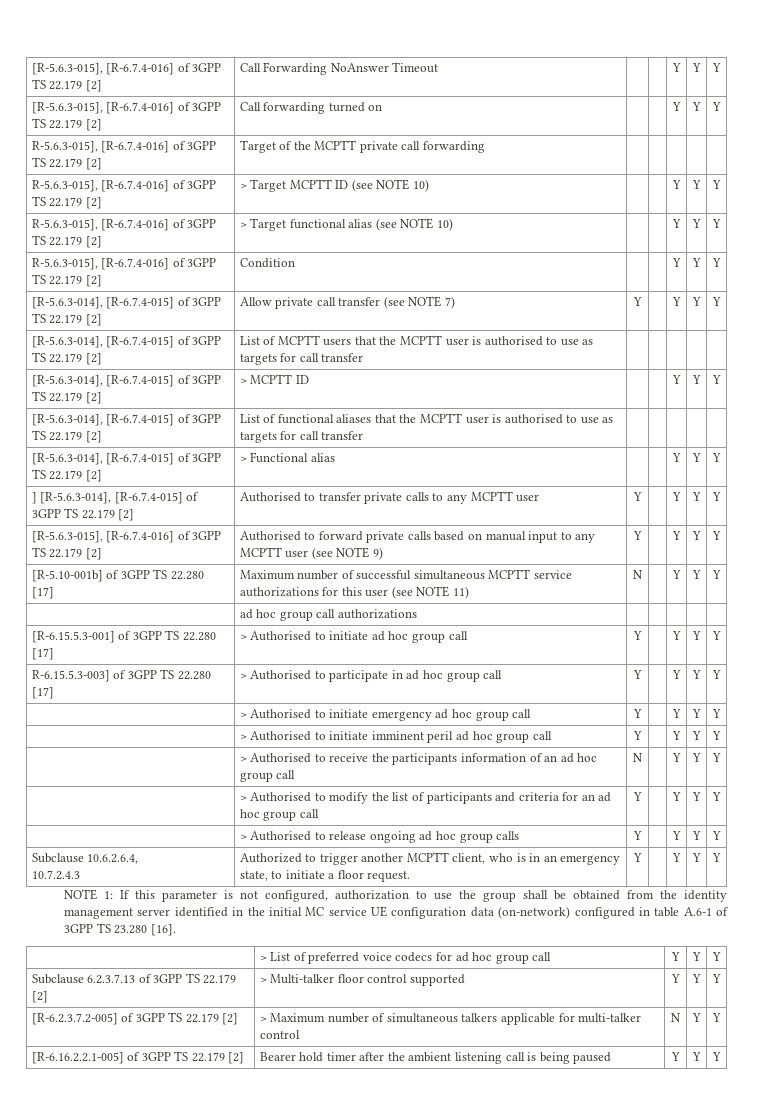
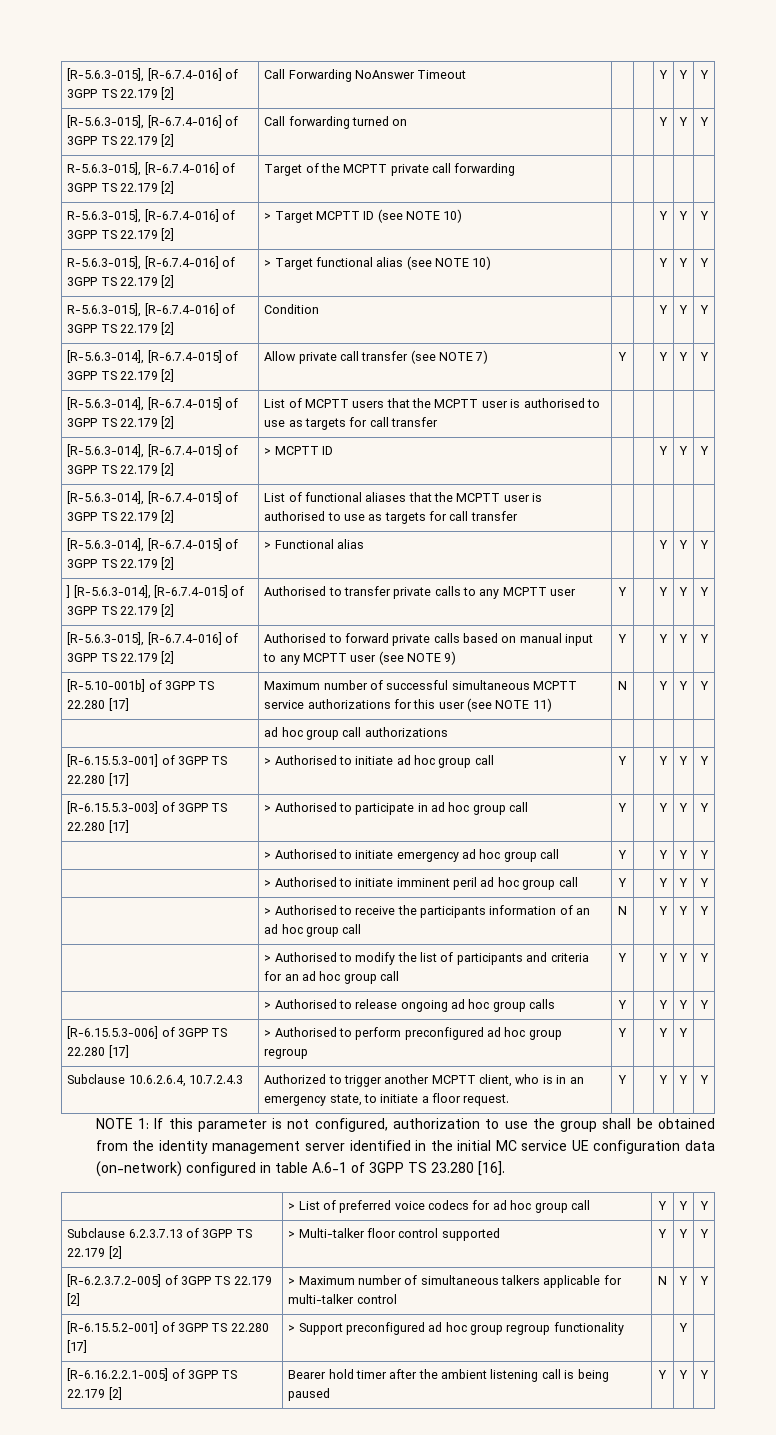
[31,670,110,682] R-6.15.5.3-003] -> [67,801,159,814] [R-6.15.5.3-003]
(721, 835) none -> [67,1026,228,1039] [67,1045,129,1058] [264,1027,562,1040] [264,1049,309,1059] [618,1028,627,1037] [659,1028,668,1037] [679,1028,688,1037] // [R-6.15.5.3-006] of 3GPP TS 22.280 [17] | > Authorised to perform preconfigured ad hoc group regroup | Y | | Y | Y |
(139, 859) // -> (186, 1081) none
(721, 1017) none -> [67,1321,269,1334] [67,1340,88,1353] [288,1322,624,1335] [679,1323,688,1332] // [R-6.15.5.2-001] of 3GPP TS 22.280 [17] | > Support preconfigured ad hoc group regroup functionality | | Y |

